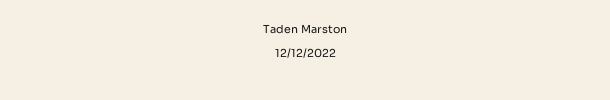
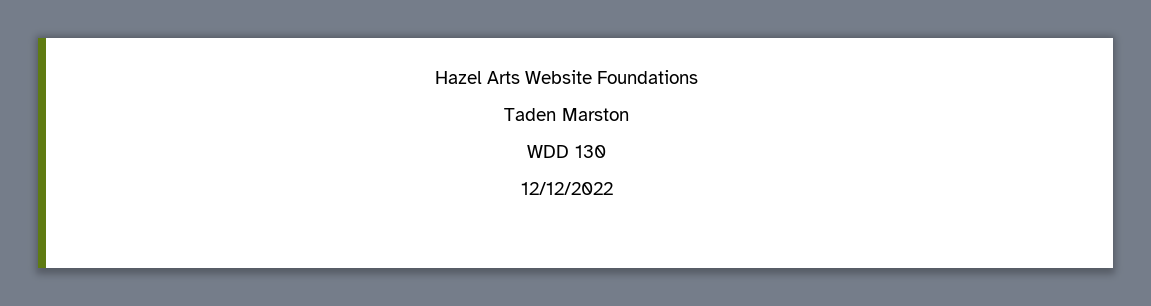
(263, 29) none -> [434,70,699,84] Hazel Arts Website Foundations //
(347, 29) none -> [527,145,606,158] // WDD 130

